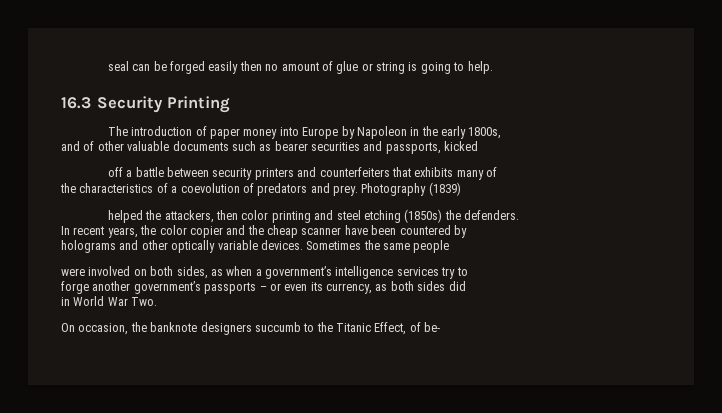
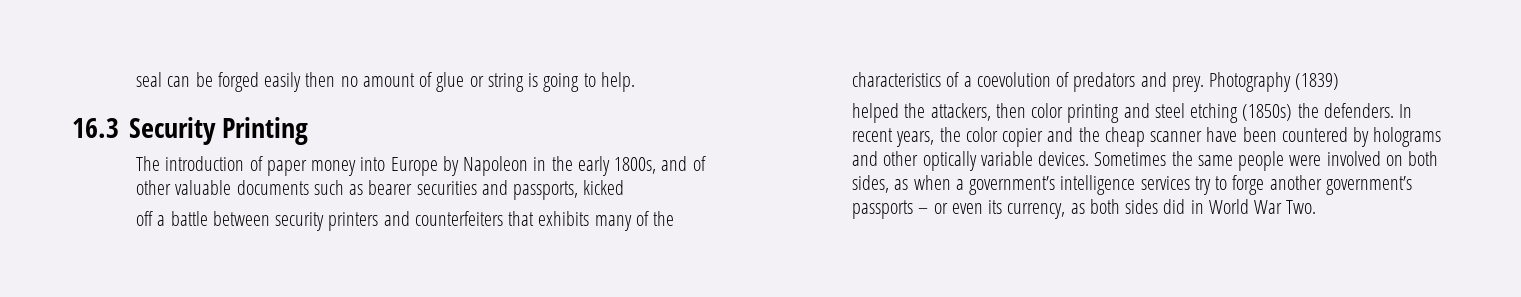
(502, 133) // -> (657, 165) none
(498, 172) // -> (649, 218) none
(520, 215) // -> (1394, 110) none
(467, 231) // -> (1370, 137) none
(450, 246) // -> (1285, 161) none
(468, 271) // -> (1228, 183) none
(466, 286) // -> (1186, 206) none
[61,322,441,335] // On occasion, the banknote designers succumb to the Titanic Effect, of be- -> (1317, 207) none

